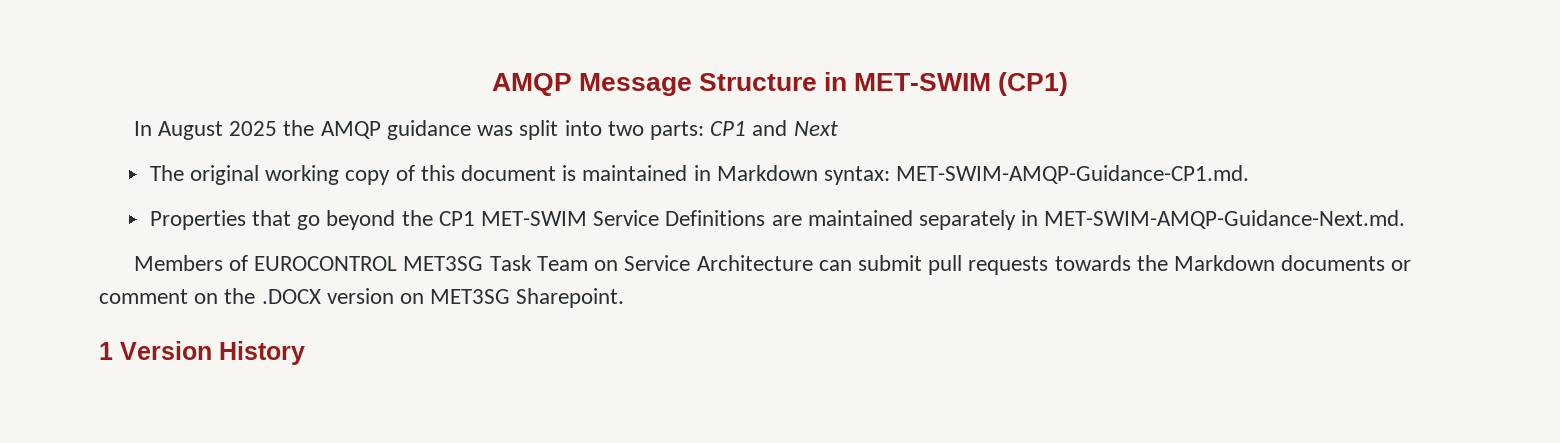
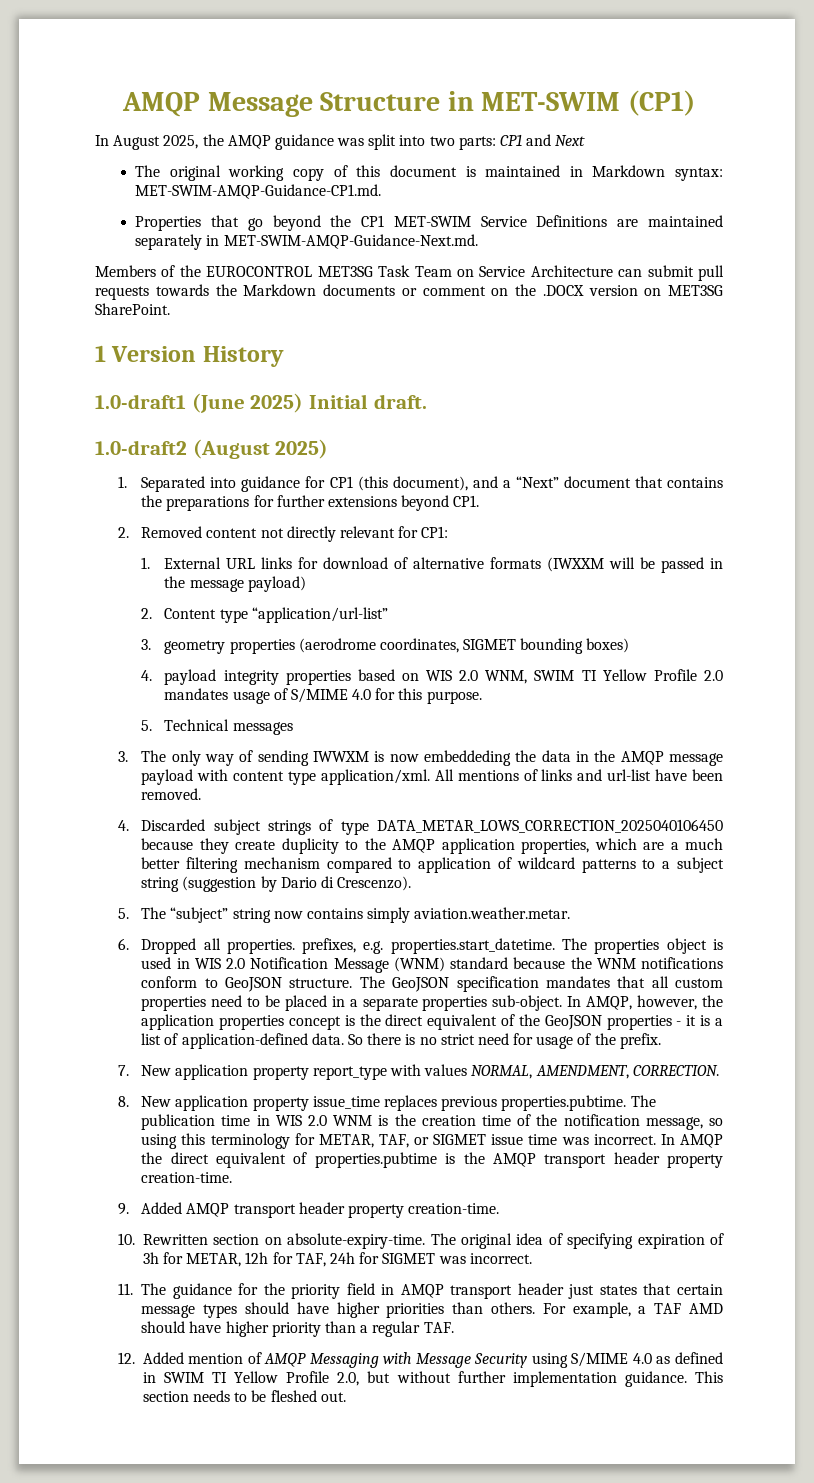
[229,121,278,136] 2025 -> [163,135,199,149] 2025,
(249, 263) none -> [179,265,201,277] the
[516,288,625,308] Sharepoint. -> [95,303,170,315] SharePoint.
(305, 353) none -> [95,393,427,413] [95,439,329,459] [118,476,723,492] [141,495,480,511] [118,526,449,542] [141,557,723,573] [164,576,306,592] [141,607,388,623] [141,638,630,654] [141,669,723,685] [164,688,482,704] [141,719,293,735] [118,750,724,766] [141,769,723,785] [141,788,202,800] [118,819,723,835] [141,838,723,854] [141,857,724,873] [141,876,412,892] [118,907,571,923] [118,938,723,954] [141,957,724,973] [141,976,724,992] [141,995,723,1011] [141,1014,724,1030] [141,1033,661,1049] [118,1064,719,1080] [118,1095,656,1111] [141,1114,723,1130] [141,1133,724,1149] [141,1152,723,1168] [141,1172,233,1183] [118,1202,500,1218] [118,1233,724,1249] [142,1252,532,1267] [118,1283,723,1299] [141,1302,723,1318] [141,1321,454,1337] [118,1352,723,1368] [142,1371,723,1387] [142,1390,346,1402] // 1.0-draft1 (June 2025) Initial draft. // 1.0-draft2 (August 2025) // 1. Separated into guidance for CP1 (this document), and a “Next” document that contains the preparations for further extensions beyond CP1. // 2. Removed content not directly relevant for CP1: // 1. External URL links for download of alternative formats (IWXXM will be passed in the message payload) // 2. Content type “application/url-list” // 3. geometry properties (aerodrome coordinates, SIGMET bounding boxes) // 4. payload integrity properties based on WIS 2.0 WNM, SWIM TI Yellow Profile 2.0 mandates usage of S/MIME 4.0 for this purpose. // 5. Technical messages // 3. The only way of sending IWWXM is now embeddeding the data in the AMQP message payload with content type application/xml. All mentions of links and url-list have been removed. // 4. Discarded subject strings of type DATA_METAR_LOWS_CORRECTION_2025040106450 because they create duplicity to the AMQP application properties, which are a much better filtering mechanism compared to application of wildcard patterns to a subject string (suggestion by Dario di Crescenzo). // 5. The “subject” string now contains simply aviation.weather.metar. // 6. Dropped all properties. prefixes, e.g. properties.start_datetime. The properties object is used in WIS 2.0 Notification Message (WNM) standard because the WNM notifications conform to GeoJSON structure. The GeoJSON specification mandates that all custom properties need to be placed in a separate properties sub-object. In AMQP, however, the application properties concept is the direct equivalent of the GeoJSON properties - it is a list of application-defined data. So there is no strict need for usage of the prefix. // 7. New application property report_type with values NORMAL, AMENDMENT, CORRECTION. // 8. New application property issue_time replaces previous properties.pubtime. The publication time in WIS 2.0 WNM is the creation time of the notification message, so using this terminology for METAR, TAF, or SIGMET issue time was incorrect. In AMQP the direct equivalent of properties.pubtime is the AMQP transport header property creation-time. // 9. Added AMQP transport header property creation-time. // 10. Rewritten section on absolute-expiry-time. The original idea of specifying expiration of 3h for METAR, 12h for TAF, 24h for SIGMET was incorrect. // 11. The guidance for the priority field in AMQP transport header just states that certain message types should have higher priorities than others. For example, a TAF AMD should have higher priority than a regular TAF. // 12. Added mention of AMQP Messaging with Message Security using S/MIME 4.0 as defined in SWIM TI Yellow Profile 2.0, but without further implementation guidance. This section needs to be fleshed out.

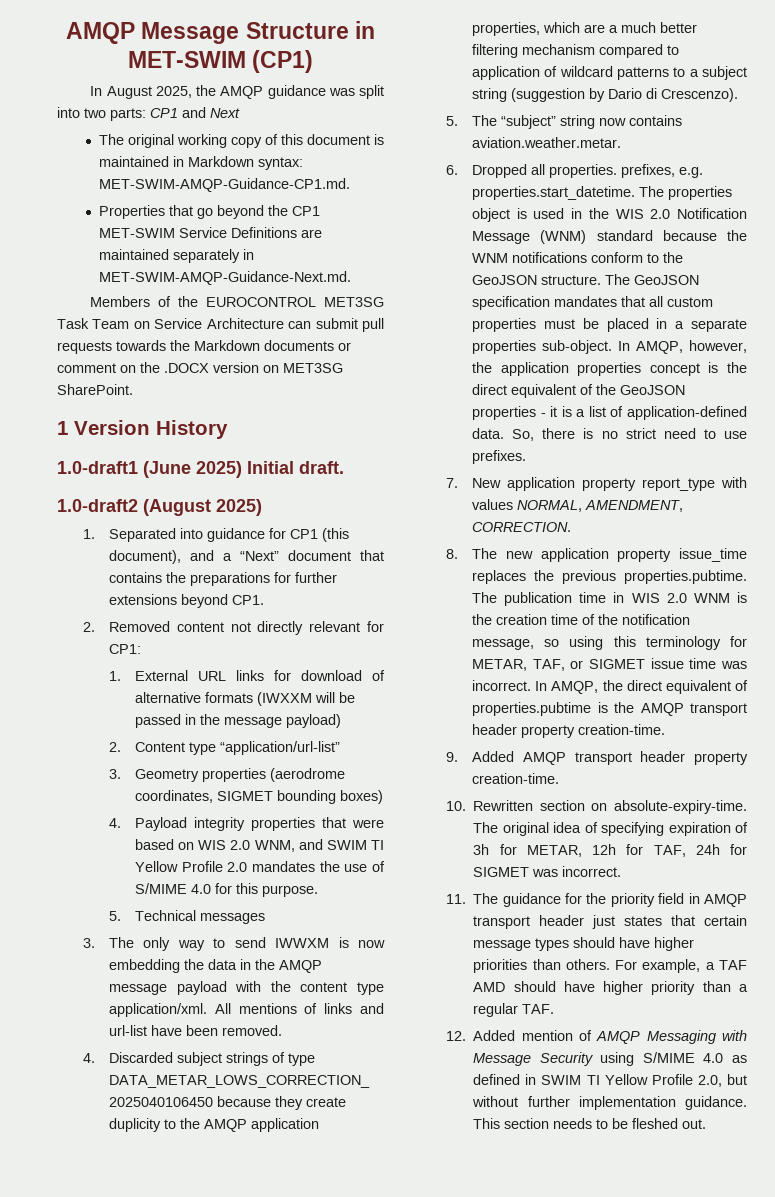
[164,640,226,654] geometry -> [135,769,200,782] Geometry
[164,669,217,685] payload -> [135,817,188,831] Payload
(351, 677) none -> [322,817,384,828] that were
(528, 677) none -> [298,839,323,850] and
[232,691,270,704] usage -> [319,861,368,872] the use
[239,750,309,766] of sending -> [213,937,266,948] to send
[423,750,511,766] embeddeding -> [109,959,181,973] embedding
(229, 775) none -> [270,981,291,992] the
[367,907,411,923] simply -> (683, 120) none
(190, 963) none -> [588,208,609,219] the
(218, 983) none -> [663,252,684,263] the
[211,995,261,1007] need to -> [543,319,575,329] must
[347,1034,363,1045] So -> [512,429,535,441] So,
[513,1033,661,1049] for usage of the prefix. -> [703,429,747,439] [472,450,527,464] to use prefixes.
[141,1096,172,1107] New -> [472,548,533,559] The new
(437, 1103) none -> [534,570,555,581] the
[680,1134,724,1148] AMQP -> [551,681,599,694] AMQP,

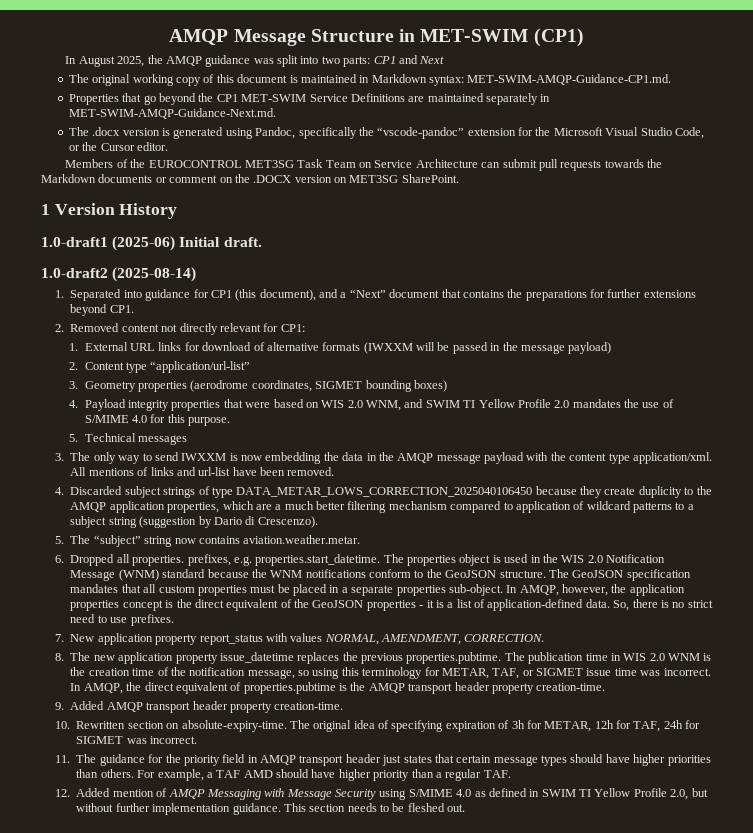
(351, 278) none -> [68,127,704,139] [68,142,169,151] // The .docx version is generated using Pandoc, specifically the “vscode-pandoc” extension for the Microsoft Visual Studio Code, or the Cursor editor.
[143,461,242,478] (June 2025) -> [112,236,176,251] (2025-06)
[143,499,262,516] (August 2025) -> [112,267,197,282] (2025-08-14)
[275,938,330,948] IWWXM -> [181,453,227,461] IWXXM
[642,478,716,491] report_type -> [199,634,263,645] report_status
[679,548,747,562] issue_time -> [219,652,294,663] issue_datetime

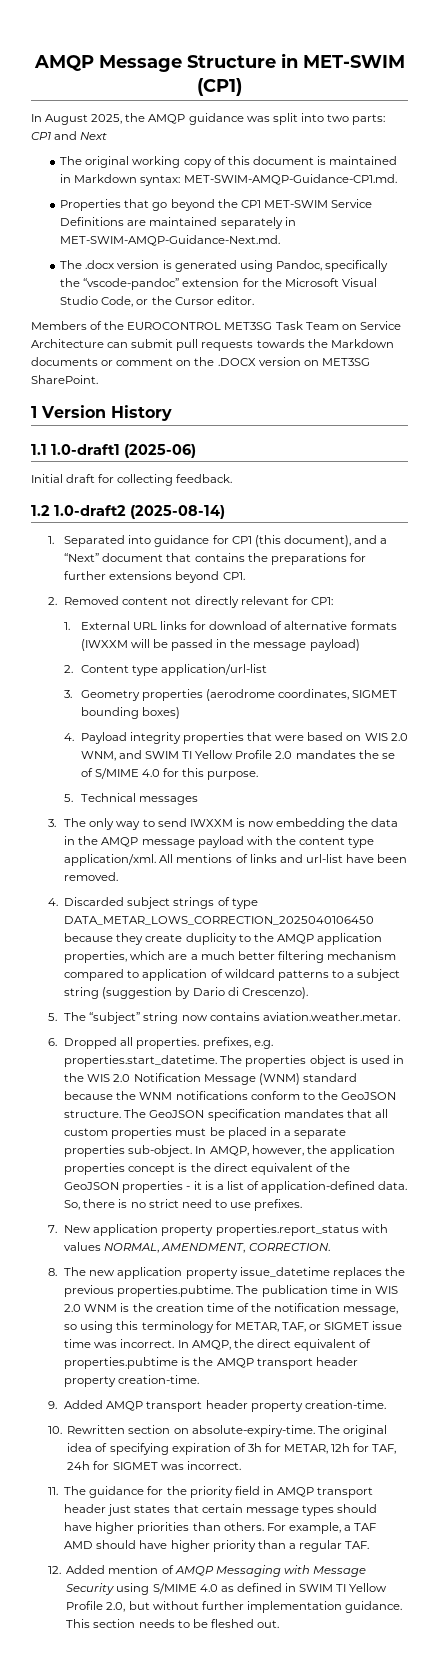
(178, 211) none -> [31,444,47,455] 1.1
[179,237,262,247] Initial draft. // -> [31,474,233,486] [31,505,50,516] // Initial draft for collecting feedback. // 1.2
[150,361,251,373] “application/url-list” -> [161,664,268,676] application/url-list
[642,402,660,408] use -> [381,753,395,759] se
[199,634,263,645] report_status -> [215,1224,359,1236] properties.report_status

